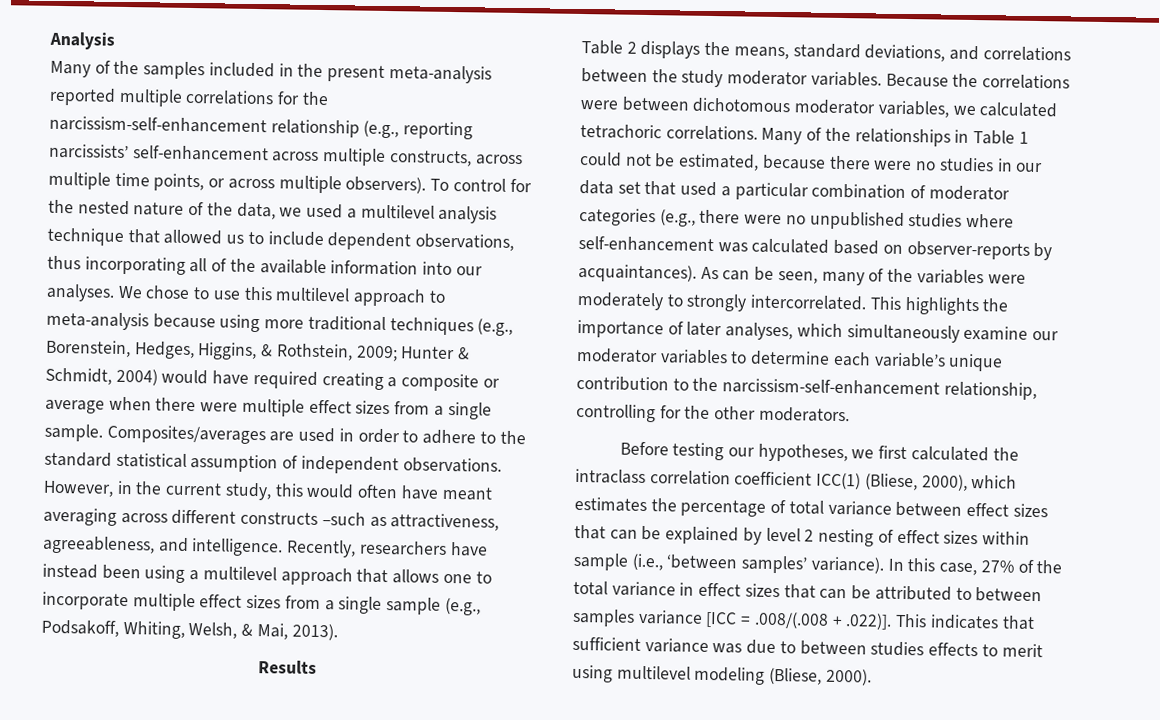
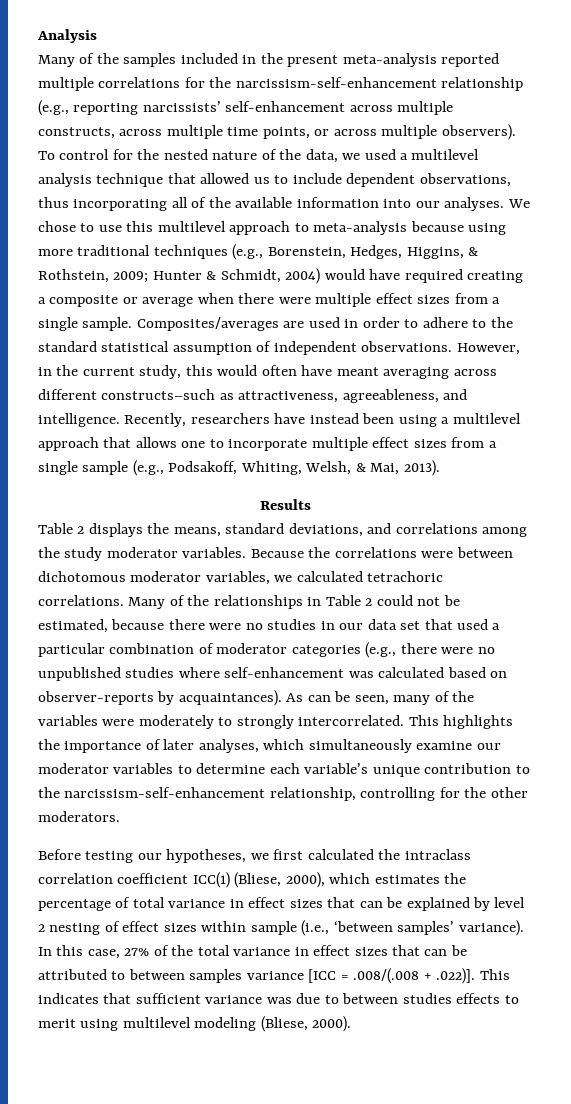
[240,511,366,526] constructs –such -> [101,389,216,400] constructs–such
[581,67,648,84] between -> [482,527,528,537] among
[1018,131,1029,144] 1 -> [365,598,373,606] 2
[895,501,963,517] between -> [229,899,244,908] in

